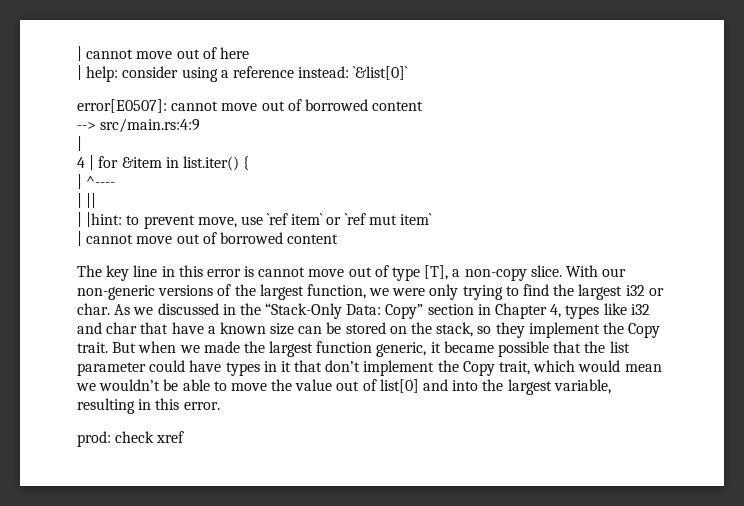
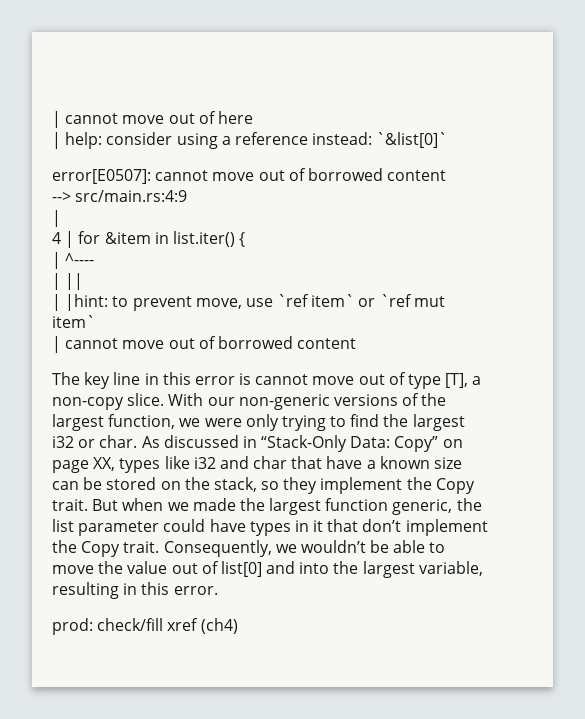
[133,307,154,315] we -> (160, 442) none
[239,303,261,315] the -> (257, 442) none
[427,303,562,319] section in Chapter 4, -> [442,439,463,448] [52,457,116,473] on page XX,
[430,341,582,357] it became possible that -> (453, 507) none
[499,360,662,375] trait, which would mean -> [123,540,272,557] trait. Consequently,
[115,431,185,443] check xref -> [97,618,238,634] check/fill xref (ch4)

